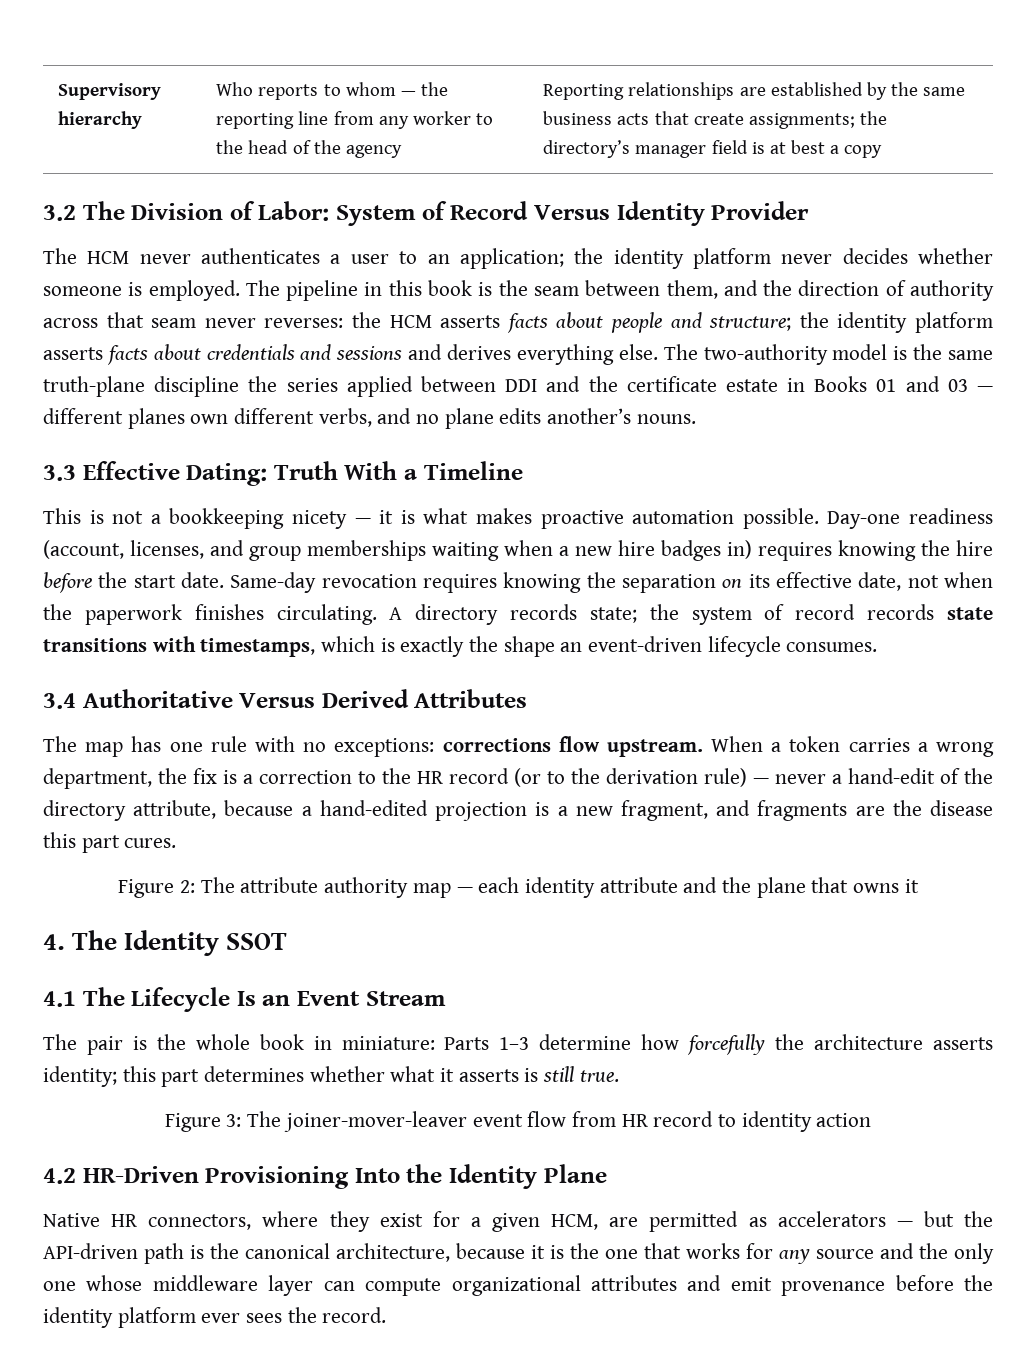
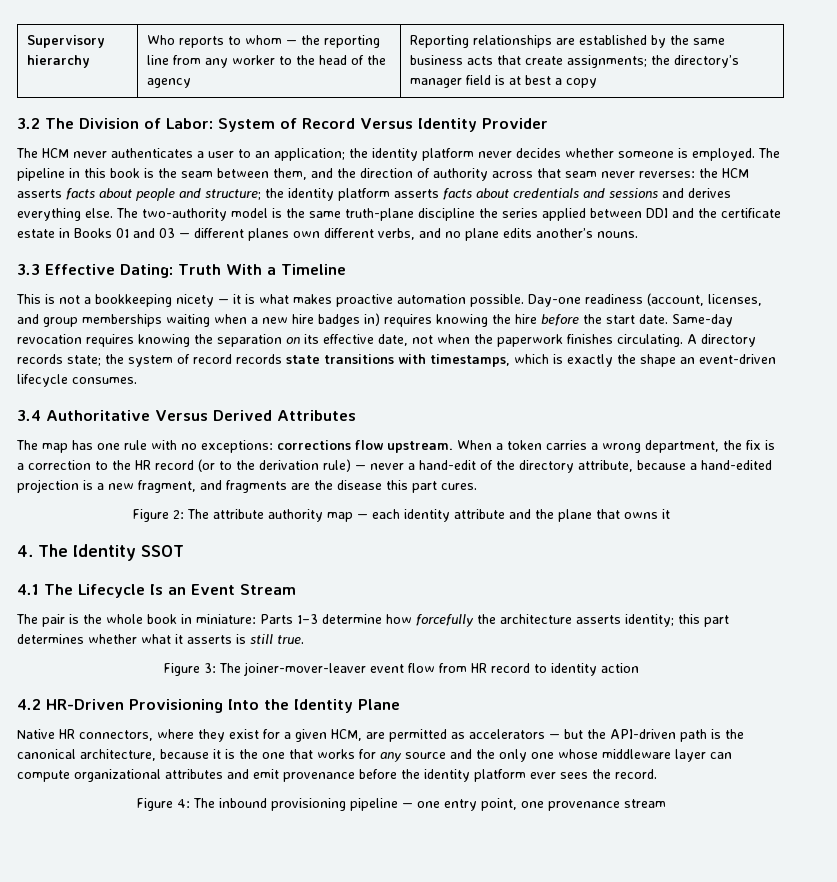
(387, 1315) none -> [135,798,666,811] // Figure 4: The inbound provisioning pipeline — one entry point, one provenance stream

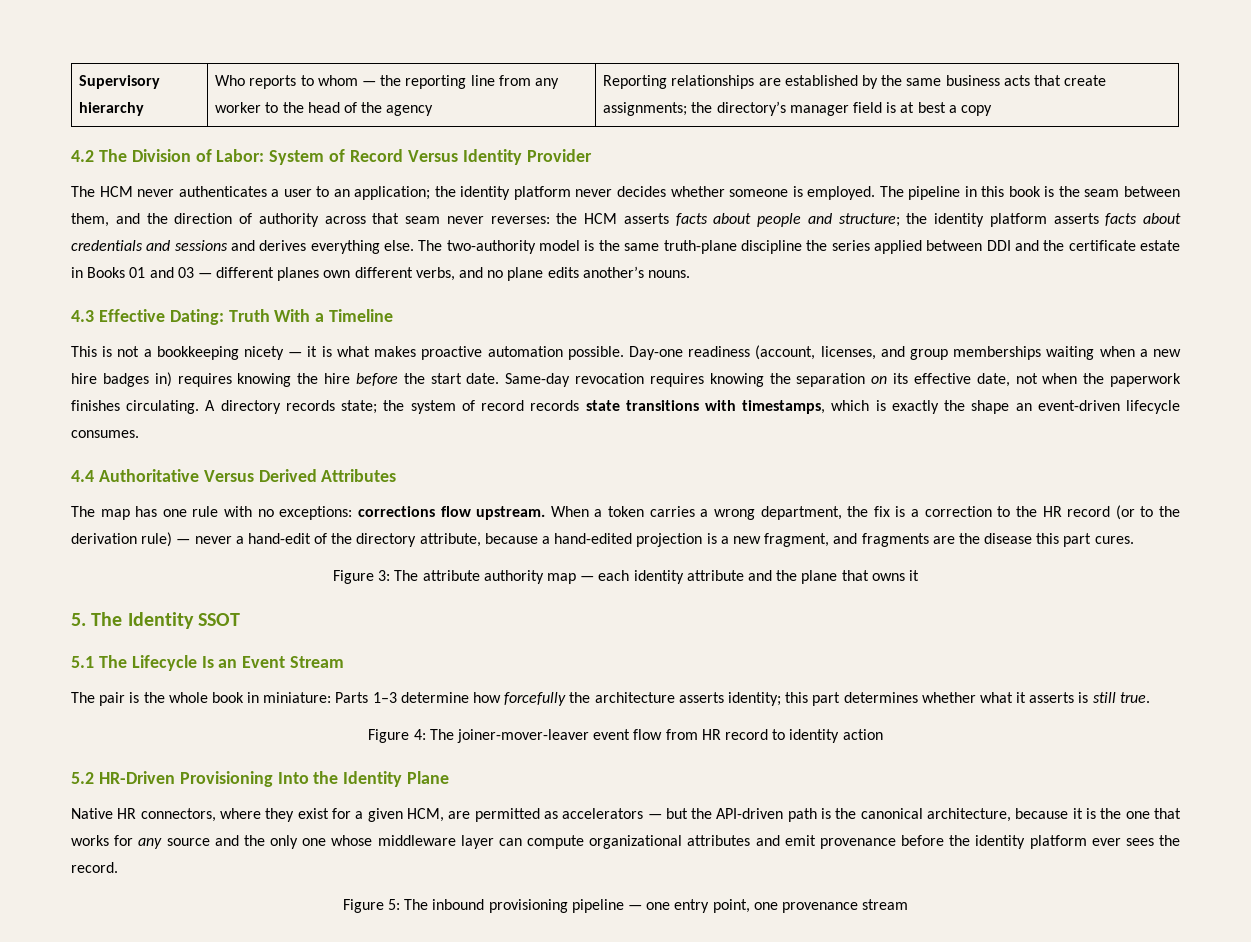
[17,118,40,129] 3.2 -> [71,150,94,162] 4.2
[17,264,40,275] 3.3 -> [71,310,94,322] 4.3
[17,410,41,421] 3.4 -> [71,470,94,482] 4.4
[172,510,184,519] 2: -> [378,570,391,581] 3:
[17,545,33,557] 4. -> [71,613,86,626] 5.
[17,584,39,595] 4.1 -> [71,656,94,668] 5.1
[203,663,216,673] 3: -> [413,729,426,740] 4:
[17,699,41,710] 4.2 -> [71,772,94,784] 5.2
[176,799,190,808] 4: -> [388,899,401,910] 5:

